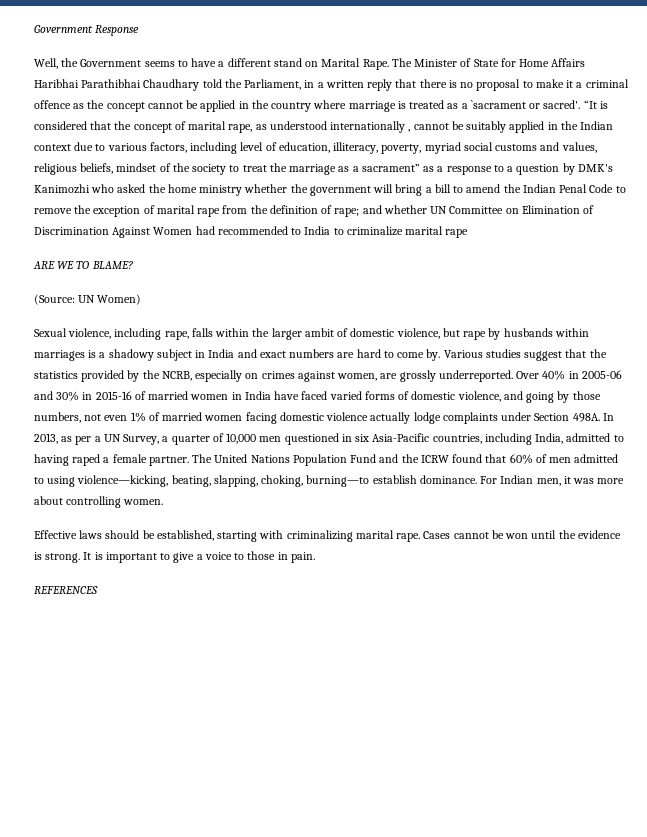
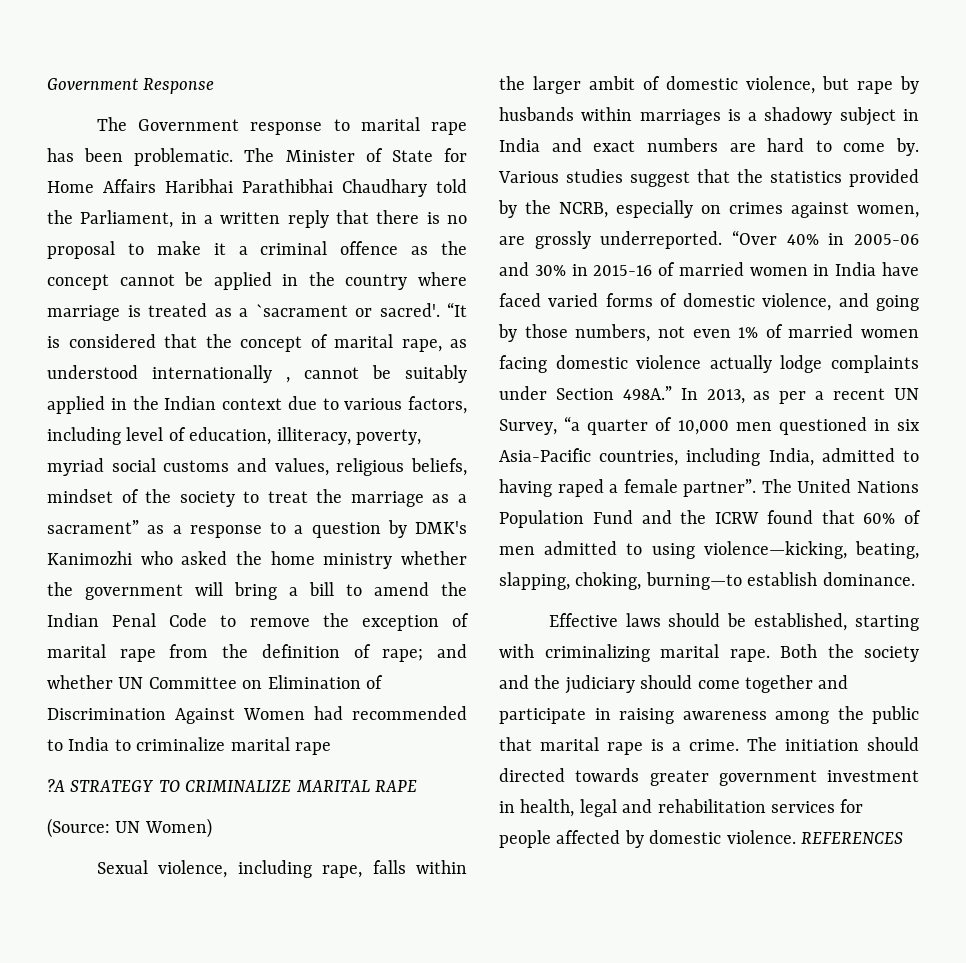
[34,58,389,70] Well, the Government seems to have a different stand on Marital Rape. -> [96,117,467,135] [47,148,234,166] The Government response to marital rape has been problematic.
[33,261,133,269] ARE WE TO BLAME? -> [47,779,417,792] ?A STRATEGY TO CRIMINALIZE MARITAL RAPE
[516,371,540,379] Over -> [732,230,777,245] “Over
[572,413,600,422] 498A. -> [622,386,672,400] 498A.”
(101, 439) none -> [833,388,886,400] recent
[162,436,169,442] a -> [564,416,581,431] “a
[148,456,189,466] partner. -> [683,479,757,497] partner”.
[480,475,625,486] [34,496,164,508] For Indian men, it was more about controlling women. -> (915, 579) none
[423,530,621,539] [34,551,315,563] Cases cannot be won until the evidence is strong. It is important to give a voice to those in pain. // -> [780,644,919,662] [499,675,849,694] [499,706,919,724] [499,737,919,755] [499,768,919,786] [499,799,864,817] [499,830,796,848] Both the society and the judiciary should come together and participate in raising awareness among the public that marital rape is a crime. The initiation should directed towards greater government investment in health, legal and rehabilitation services for people affected by domestic violence.

